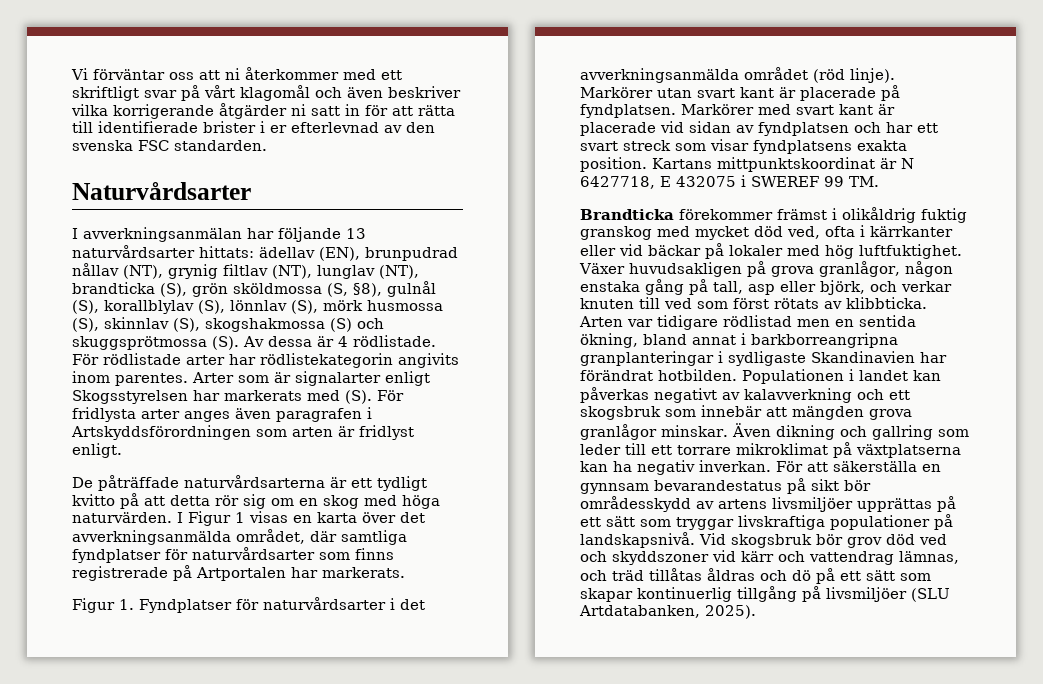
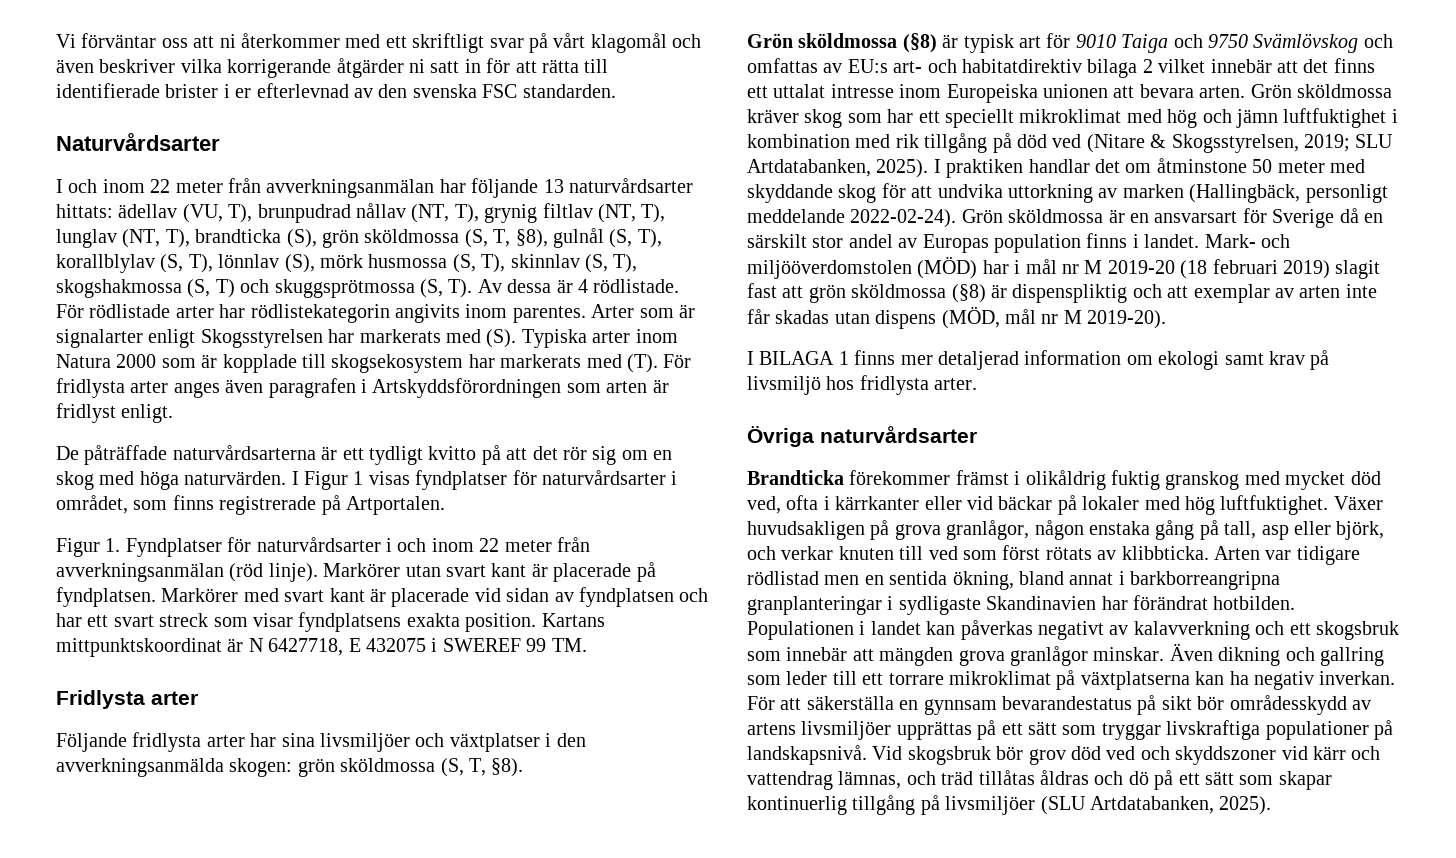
(78, 233) none -> [68,178,261,193] och inom 22 meter från
[319,247,458,261] [72,263,419,279] (EN), brunpudrad nållav (NT), grynig filtlav (NT), lunglav (NT), -> [182,203,666,223] [56,229,190,248] (VU, T), brunpudrad nållav (NT, T), grynig filtlav (NT, T), lunglav (NT, T),
(348, 290) none -> [493,229,511,247] T,
[72,300,443,314] [72,317,384,332] [72,336,239,350] (S), korallblylav (S), lönnlav (S), mörk husmossa (S), skinnlav (S), skogshakmossa (S) och skuggsprötmossa (S). -> [609,229,662,248] [56,254,638,273] [56,279,473,298] (S, T), korallblylav (S, T), lönnlav (S), mörk husmossa (S, T), skinnlav (S, T), skogshakmossa (S, T) och skuggsprötmossa (S, T).
(372, 397) none -> [521,329,678,348] [56,354,658,373] Typiska arter inom Natura 2000 som är kopplade till skogsekosystem har markerats med (T).
[170,495,210,506] detta -> [532,446,558,460] det
[293,512,425,523] [72,529,407,545] en karta över det avverkningsanmälda området, där samtliga -> (410, 478) none
(315, 553) none -> [671,471,678,485] [56,495,128,514] i området,
[196,567,405,581] Artportalen har markerats. -> [346,496,445,515] Artportalen.
[400,599,425,610] [580,67,808,83] det avverkningsanmälda området -> [397,537,590,552] [56,563,224,582] och inom 22 meter från avverkningsanmälan
(879, 181) none -> [56,690,198,709] [56,732,586,752] [56,758,524,777] [747,33,1393,53] [747,58,1375,78] [747,84,1392,103] [747,108,1398,128] [747,133,1394,153] [747,158,1365,178] [747,183,1388,203] [747,208,1383,228] [747,233,1290,253] [747,256,1381,279] [747,283,1377,303] [747,306,1167,329] [747,350,1330,370] [747,375,978,395] [747,426,977,447] // Fridlysta arter // Följande fridlysta arter har sina livsmiljöer och växtplatser i den avverkningsanmälda skogen: grön sköldmossa (S, T, §8). // Grön sköldmossa (§8) är typisk art för 9010 Taiga och 9750 Svämlövskog och omfattas av EU:s art- och habitatdirektiv bilaga 2 vilket innebär att det finns ett uttalat intresse inom Europeiska unionen att bevara arten. Grön sköldmossa kräver skog som har ett speciellt mikroklimat med hög och jämn luftfuktighet i kombination med rik tillgång på död ved (Nitare & Skogsstyrelsen, 2019; SLU Artdatabanken, 2025). I praktiken handlar det om åtminstone 50 meter med skyddande skog för att undvika uttorkning av marken (Hallingbäck, personligt meddelande 2022-02-24). Grön sköldmossa är en ansvarsart för Sverige då en särskilt stor andel av Europas population finns i landet. Mark- och miljööverdomstolen (MÖD) har i mål nr M 2019-20 (18 februari 2019) slagit fast att grön sköldmossa (§8) är dispenspliktig och att exemplar av arten inte får skadas utan dispens (MÖD, mål nr M 2019-20). // I BILAGA 1 finns mer detaljerad information om ekologi samt krav på livsmiljö hos fridlysta arter. // Övriga naturvårdsarter

